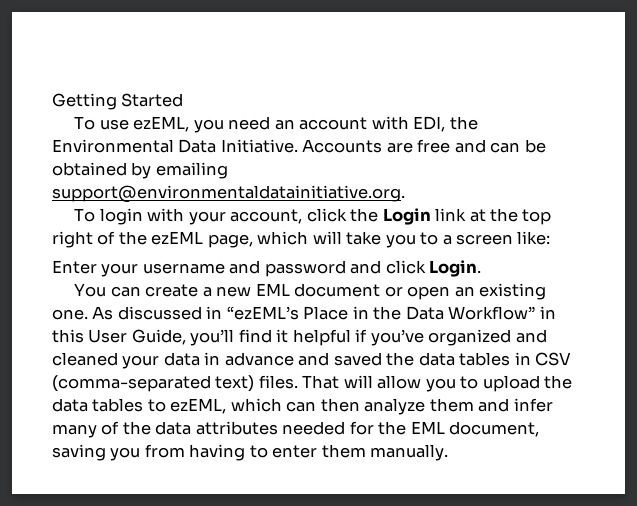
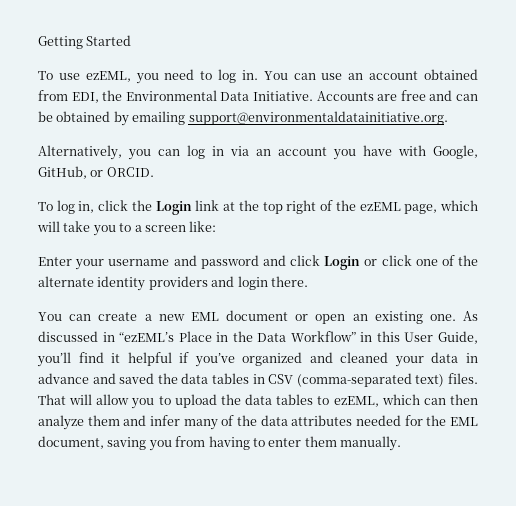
[274,116,409,130] an account with -> [200,69,479,83] [38,90,68,101] to log in. You can use an account obtained from
[74,208,303,225] To login with your account, -> [38,145,478,160] [38,166,154,179] [38,200,95,214] Alternatively, you can log in via an account you have with Google, GitHub, or ORCID. // To log in,
[429,260,482,277] Login. -> [324,255,479,270] [38,276,308,291] Login or click one of the alternate identity providers and login there.

